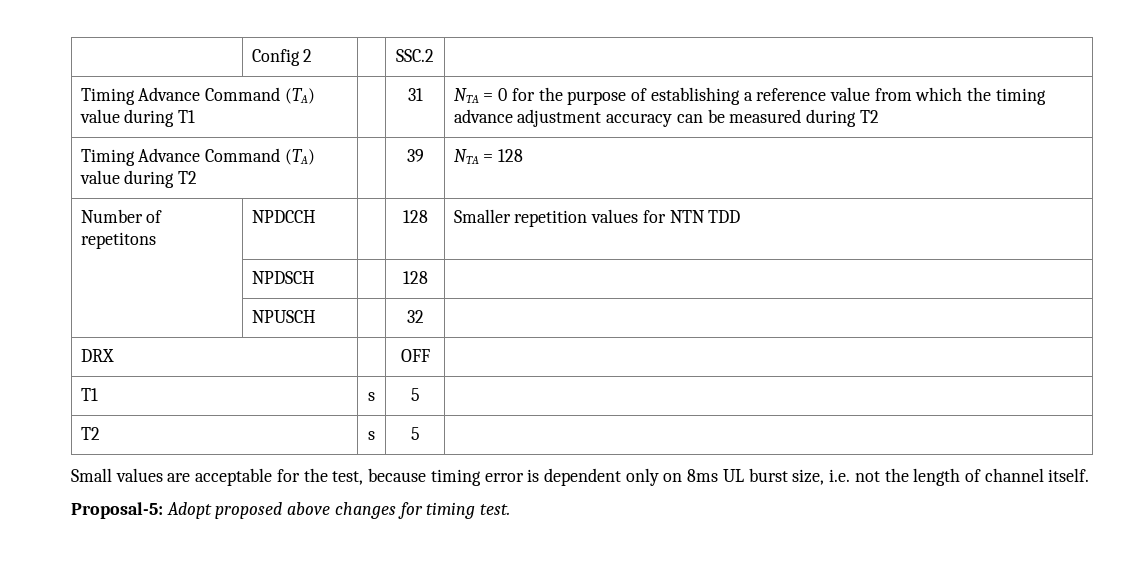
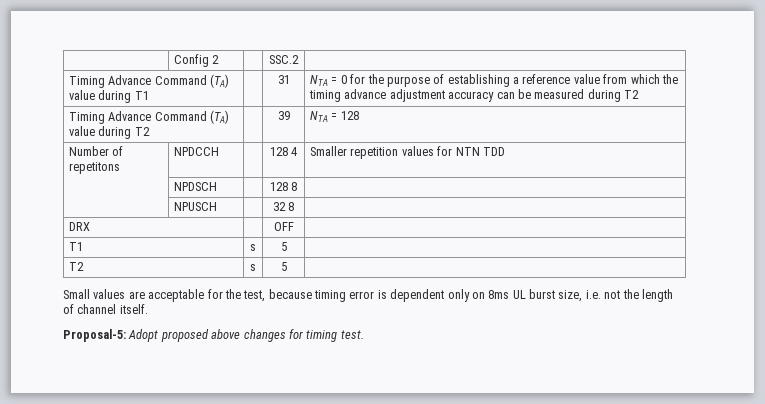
(428, 216) none -> [291,147,298,156] 4
(428, 277) none -> [291,182,298,191] 8
(424, 316) none -> [288,202,295,211] 8

